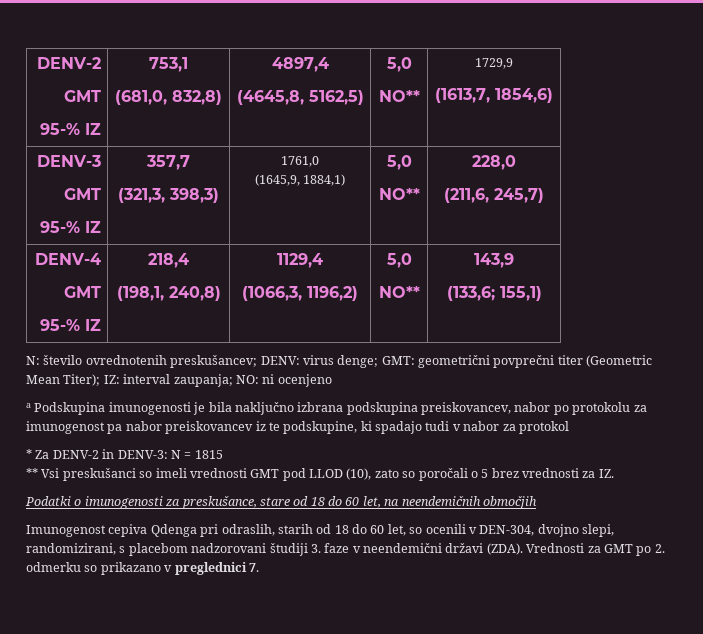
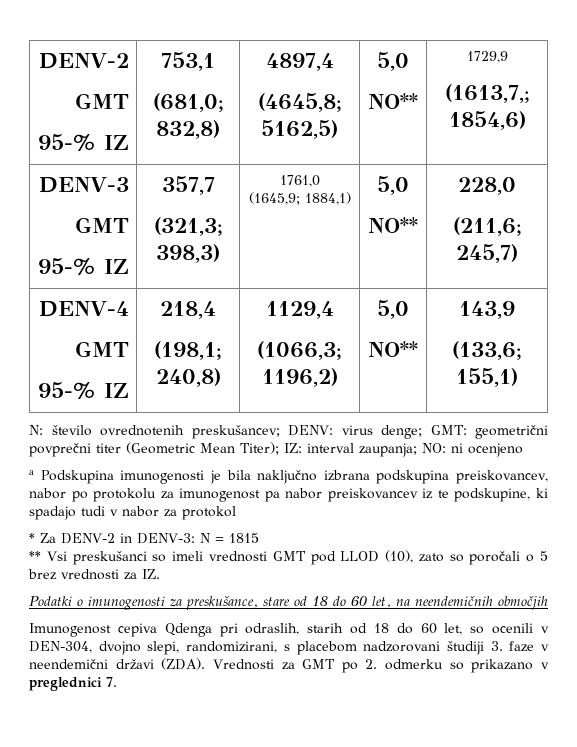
[115,90,167,105] (681,0, -> [152,93,224,112] (681,0;
[236,90,304,105] (4645,8, -> [257,93,342,112] (4645,8;
[435,88,490,103] (1613,7, -> [444,84,530,103] (1613,7,;
[118,188,165,203] (321,3, -> [153,217,223,236] (321,3;
[254,174,300,186] (1645,9, -> [248,192,300,205] (1645,9;
[444,188,489,203] (211,6, -> [452,217,522,236] (211,6;
[116,286,164,301] (198,1, -> [154,341,222,360] (198,1;
[242,286,302,301] (1066,3, -> [257,341,342,360] (1066,3;

